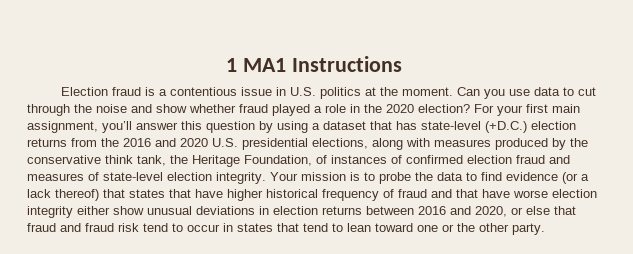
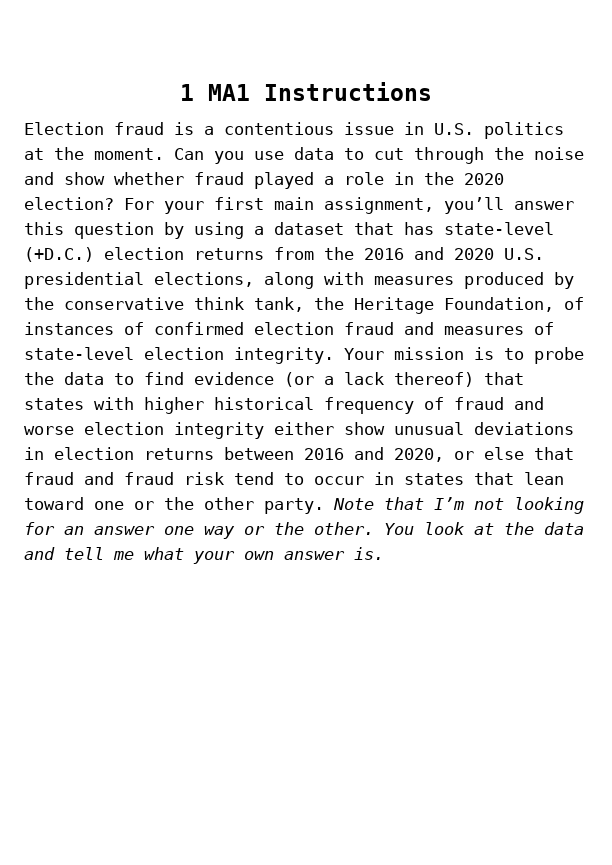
[169,189,223,198] that have -> [94,397,134,410] with
[456,189,510,198] that have -> (544, 403) none
[303,223,343,232] tend to -> (514, 478) none
(545, 229) none -> [333,497,584,514] [24,522,584,539] [24,547,384,564] Note that I’m not looking for an answer one way or the other. You look at the data and tell me what your own answer is.

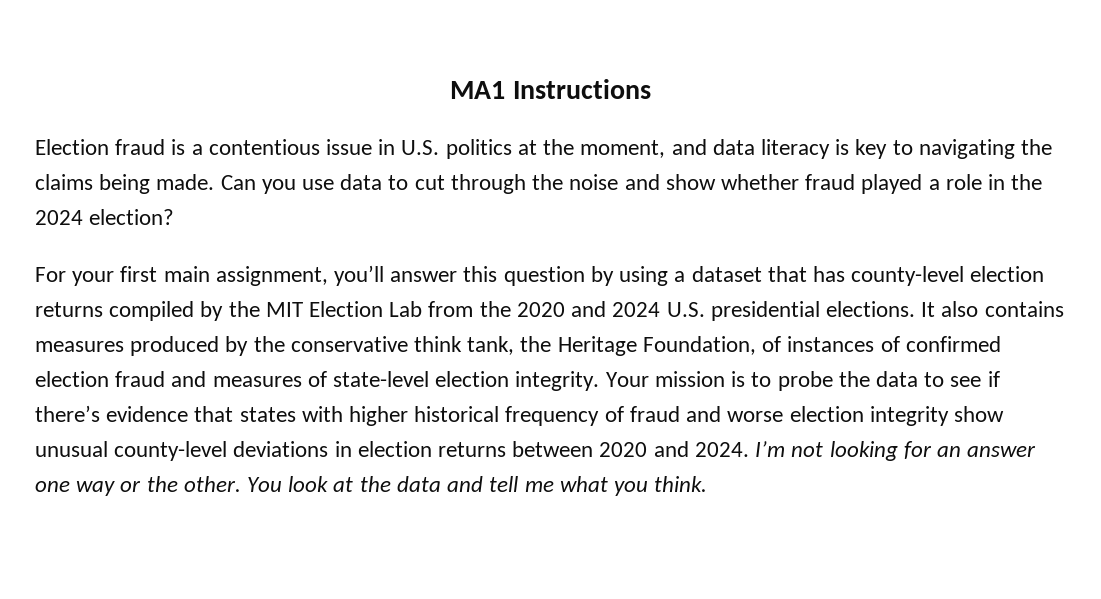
[180,84,194,101] 1 -> (450, 90) none
[94,148,164,160] moment. -> [580,139,1052,159] [35,174,215,194] moment, and data literacy is key to navigating the claims being made.
[464,173,504,185] 2020 -> [35,210,83,225] 2024
(114, 203) none -> (175, 217) //
[444,222,554,235] [24,247,544,262] [24,272,364,289] state-level (+D.C.) election returns from the 2016 and 2020 U.S. presidential elections, along with -> [851,266,1045,286] [35,301,1064,321] county-level election returns compiled by the MIT Election Lab from the 2020 and 2024 U.S. presidential elections. It also contains
[144,372,474,387] find evidence (or a lack thereof) -> [950,371,1000,387] [35,405,189,422] see if there’s evidence
[274,422,334,435] either -> (949, 416) none
(464, 428) none -> [114,441,228,461] county-level
[304,447,574,462] [24,472,564,485] [24,497,424,514] 2016 and 2020, or else that fraud and fraud risk tend to occur in states that lean toward one or the other party. Note that -> [599,441,749,457] 2020 and 2024.
[193,547,384,564] your own answer is. -> [613,476,708,496] you think.

